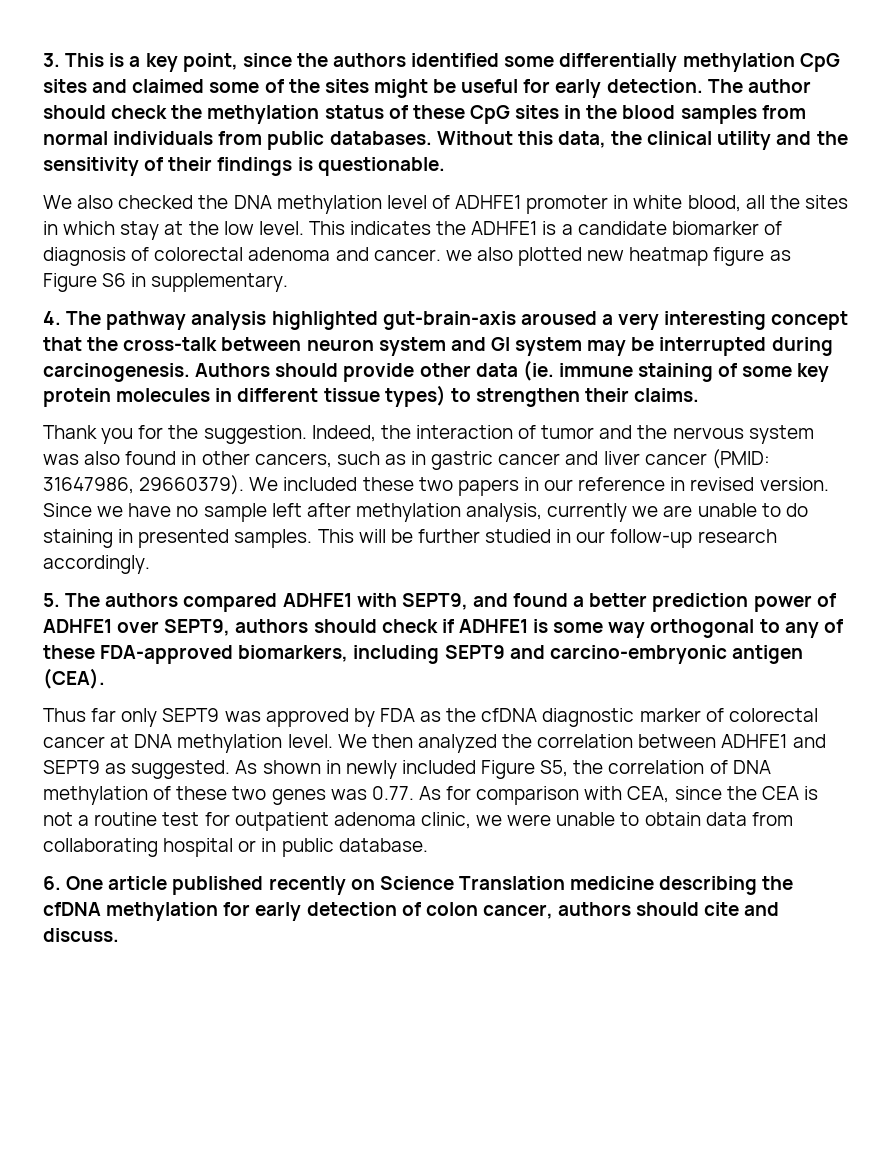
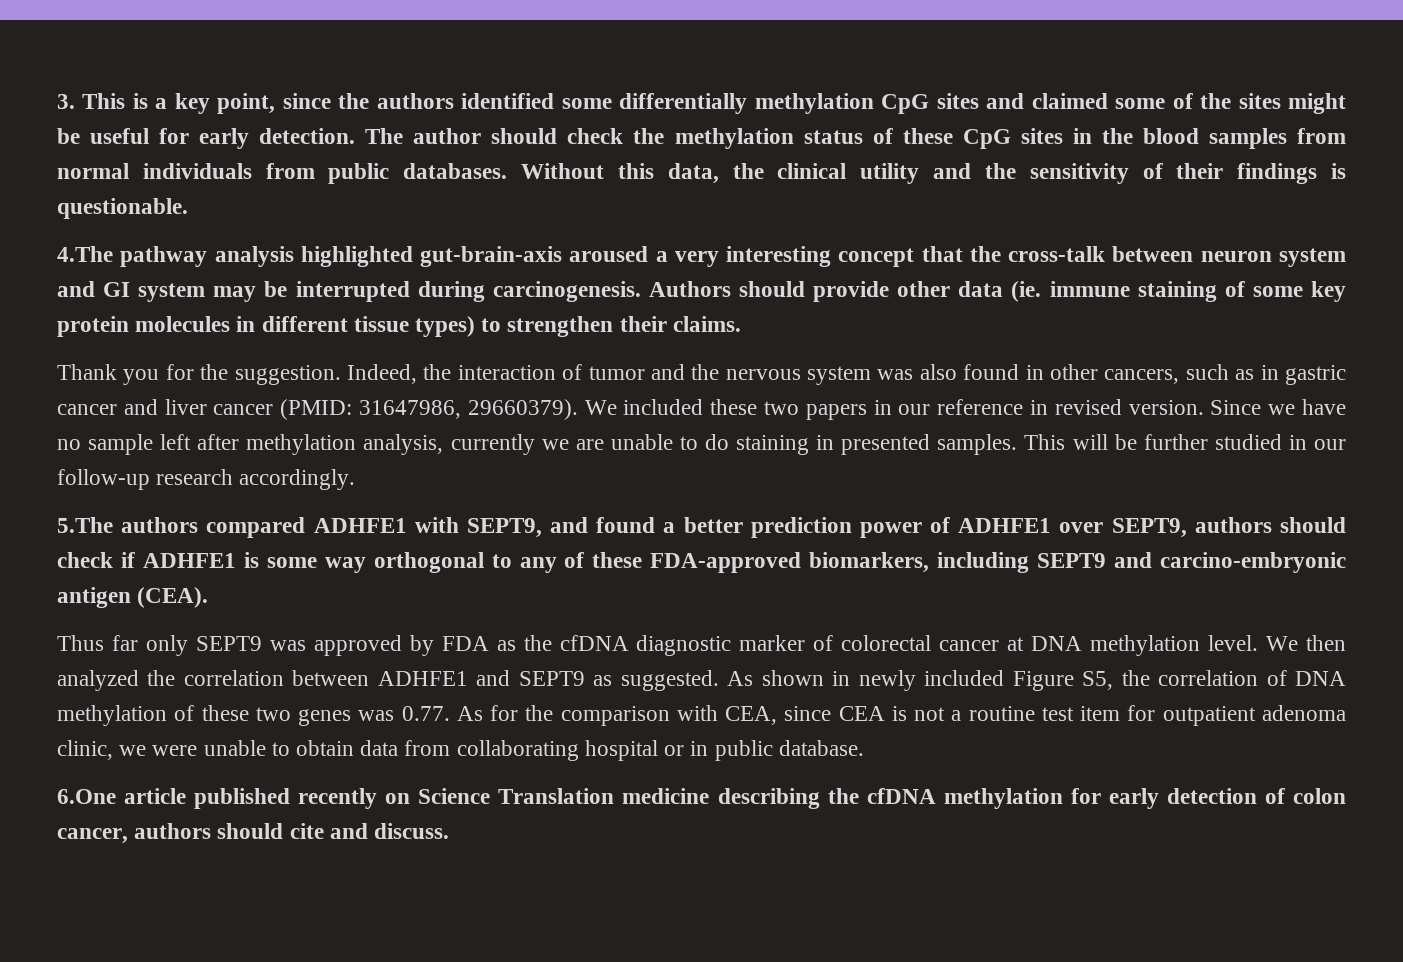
[43,195,848,214] [43,221,782,240] [43,247,791,266] [43,273,289,292] [43,311,102,325] We also checked the DNA methylation level of ADHFE1 promoter in white blood, all the sites in which stay at the low level. This indicates the ADHFE1 is a candidate biomarker of diagnosis of colorectal adenoma and cancer. we also plotted new heatmap figure as Figure S6 in supplementary. // 4. The -> [57,246,113,262] 4.The
[43,593,101,607] 5. The -> [57,517,113,533] 5.The
(472, 793) none -> [525,705,554,721] the
[726,786,757,800] the -> (832, 713) none
(200, 819) none -> [1080,706,1121,721] item
[43,876,104,890] 6. One -> [57,789,116,804] 6.One

